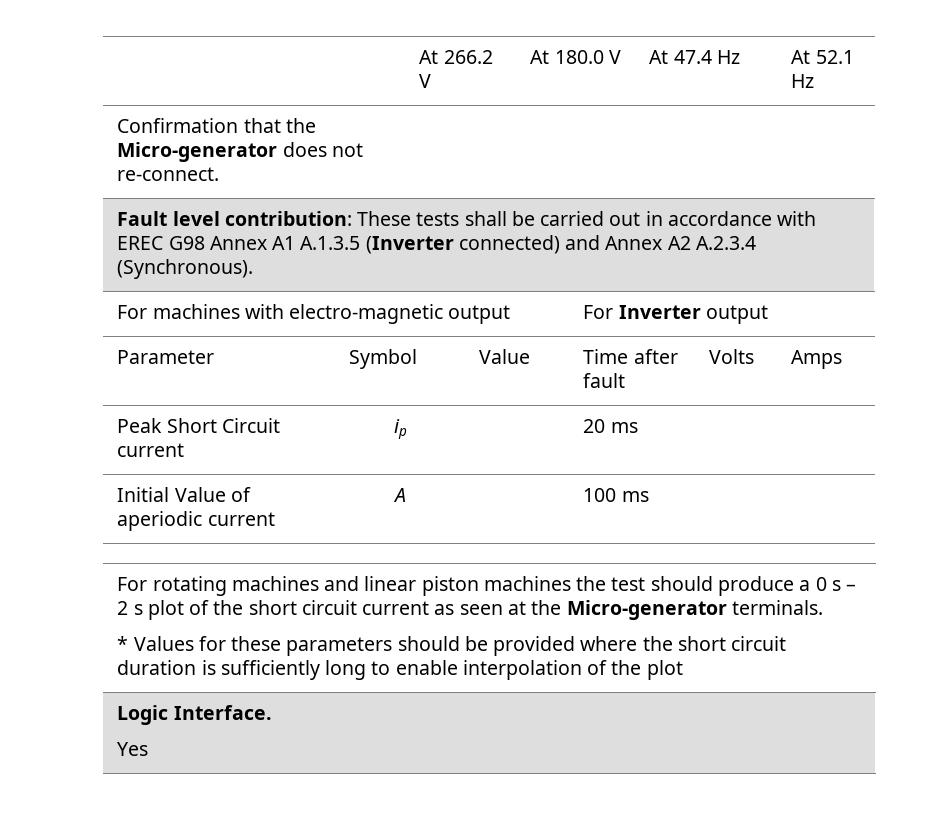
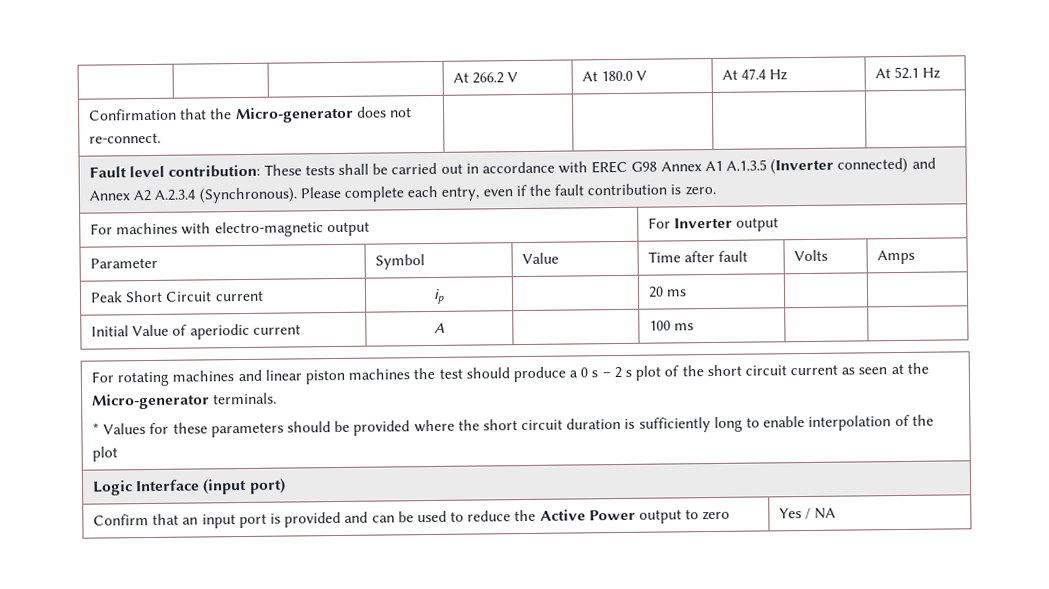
(254, 269) none -> [299,183,716,202] Please complete each entry, even if the fault contribution is zero.
[173,705,272,720] [117,742,149,756] Interface. // Yes -> [135,478,286,495] [93,509,731,529] [779,507,837,520] Interface (input port) // Confirm that an input port is provided and can be used to reduce the Active Power output to zero | Yes / NA

